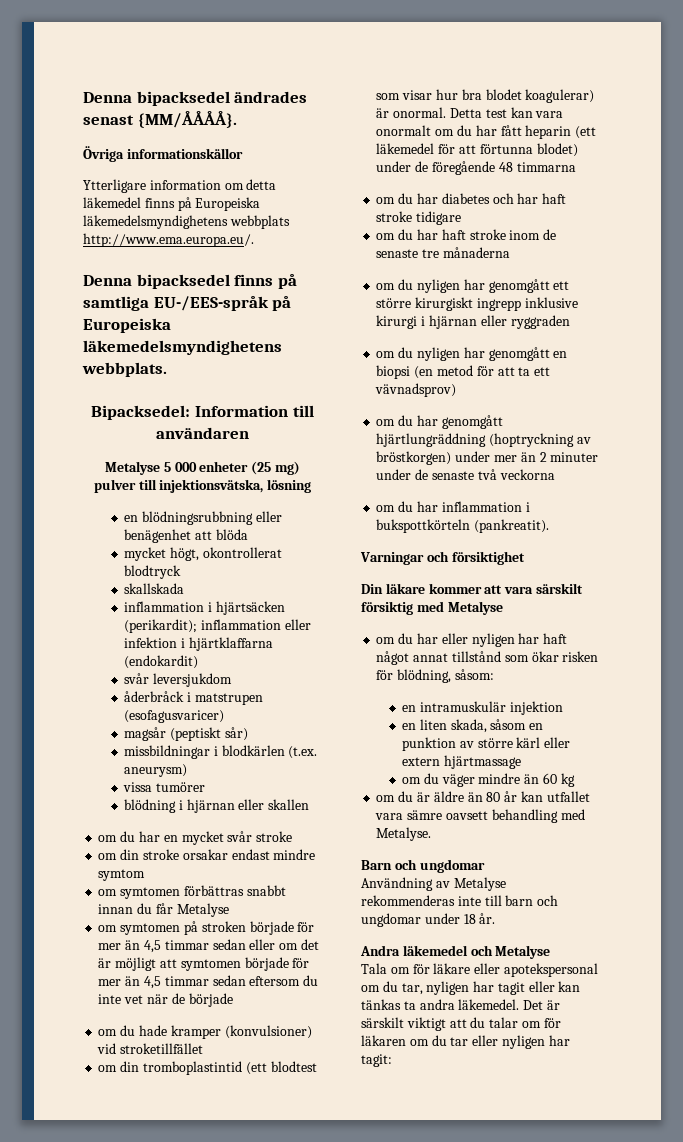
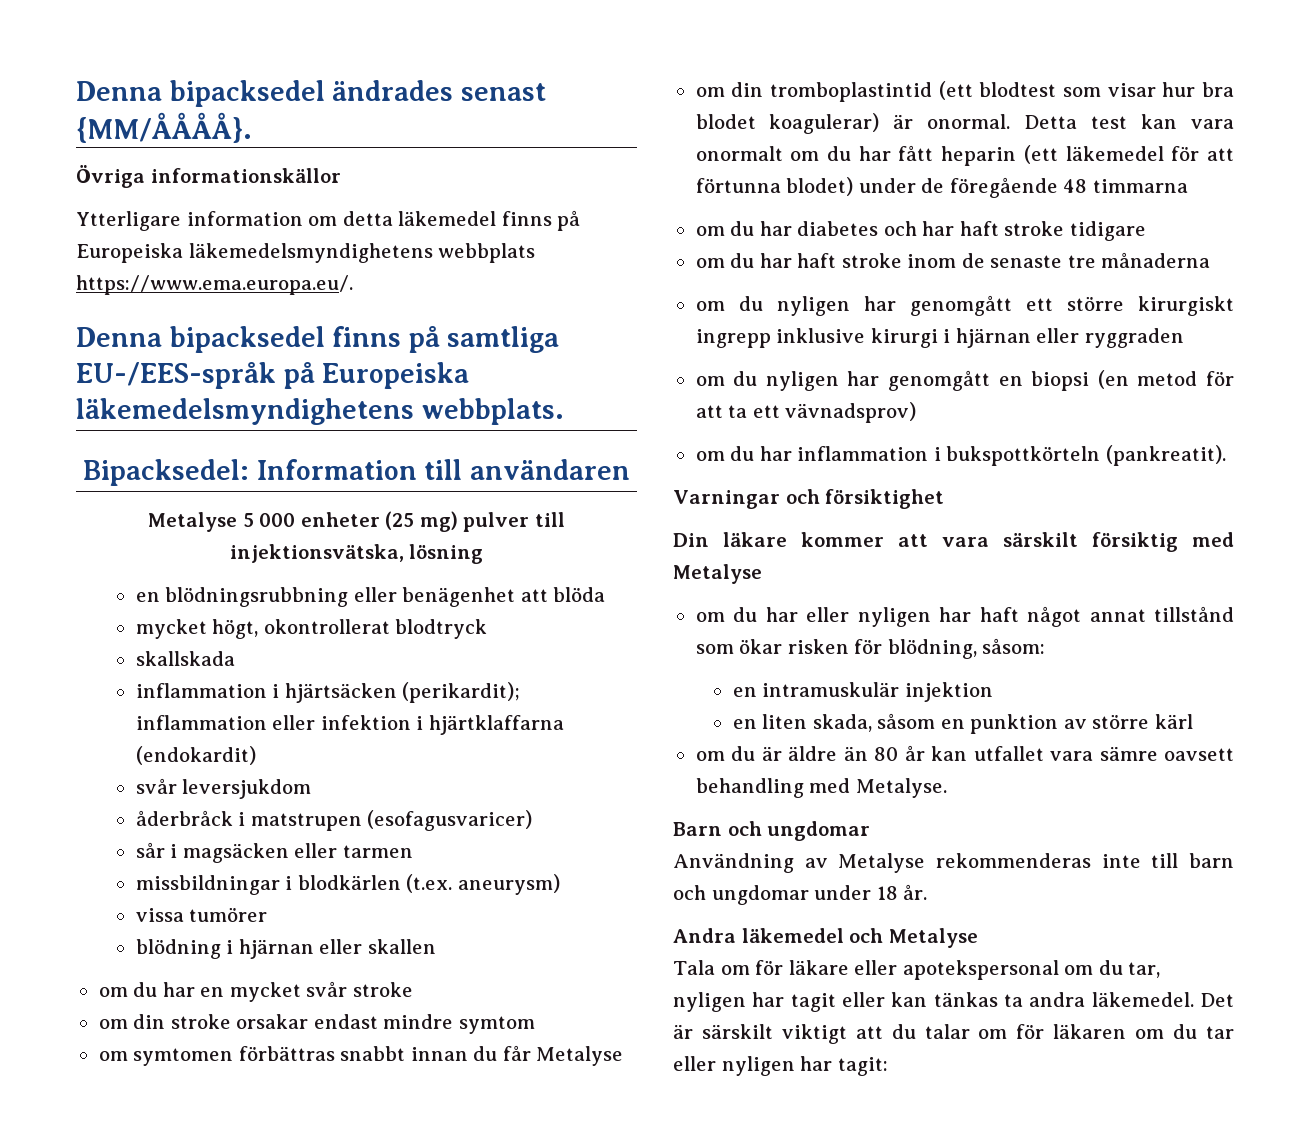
[83,233,254,247] http://www.ema.europa.eu/. -> [76,275,353,295] https://www.ema.europa.eu/.
[124,727,248,741] magsår (peptiskt sår) -> [135,842,413,863] sår i magsäcken eller tarmen
[98,921,315,935] [98,939,319,953] [98,957,310,971] [98,975,319,989] [98,993,233,1007] [98,1025,312,1039] [97,1043,204,1054] // om symtomen på stroken började för mer än 4,5 timmar sedan eller om det är möjligt att symtomen började för mer än 4,5 timmar sedan eftersom du inte vet när de började // om du hade kramper (konvulsioner) vid stroketillfället -> (624, 1056) none
[376,415,503,429] [376,433,591,447] [376,451,599,465] [376,469,555,480] // om du har genomgått hjärtlungräddning (hoptryckning av bröstkorgen) under mer än 2 minuter under de senaste två veckorna -> (917, 412) none
[544,737,571,748] [402,755,521,769] [402,773,575,787] eller extern hjärtmassage // om du väger mindre än 60 kg -> (1193, 721) none

